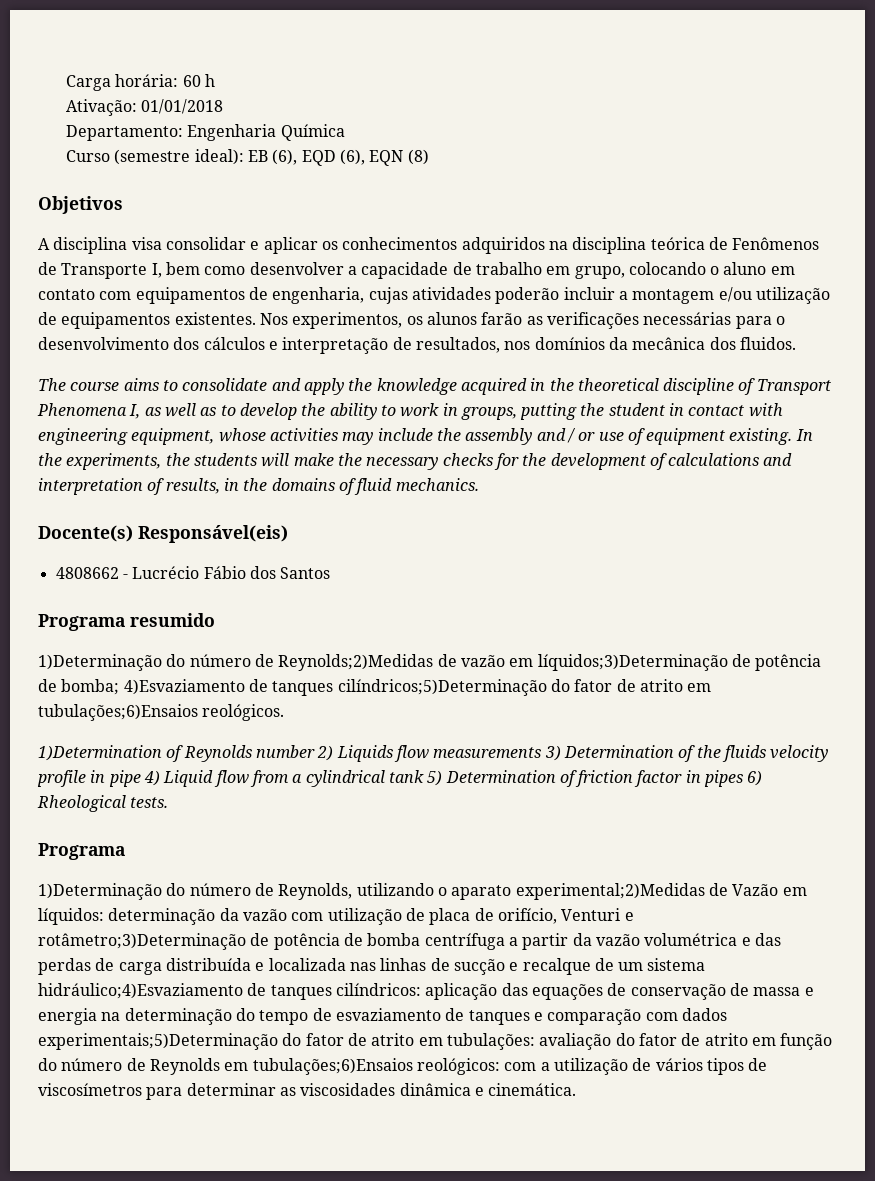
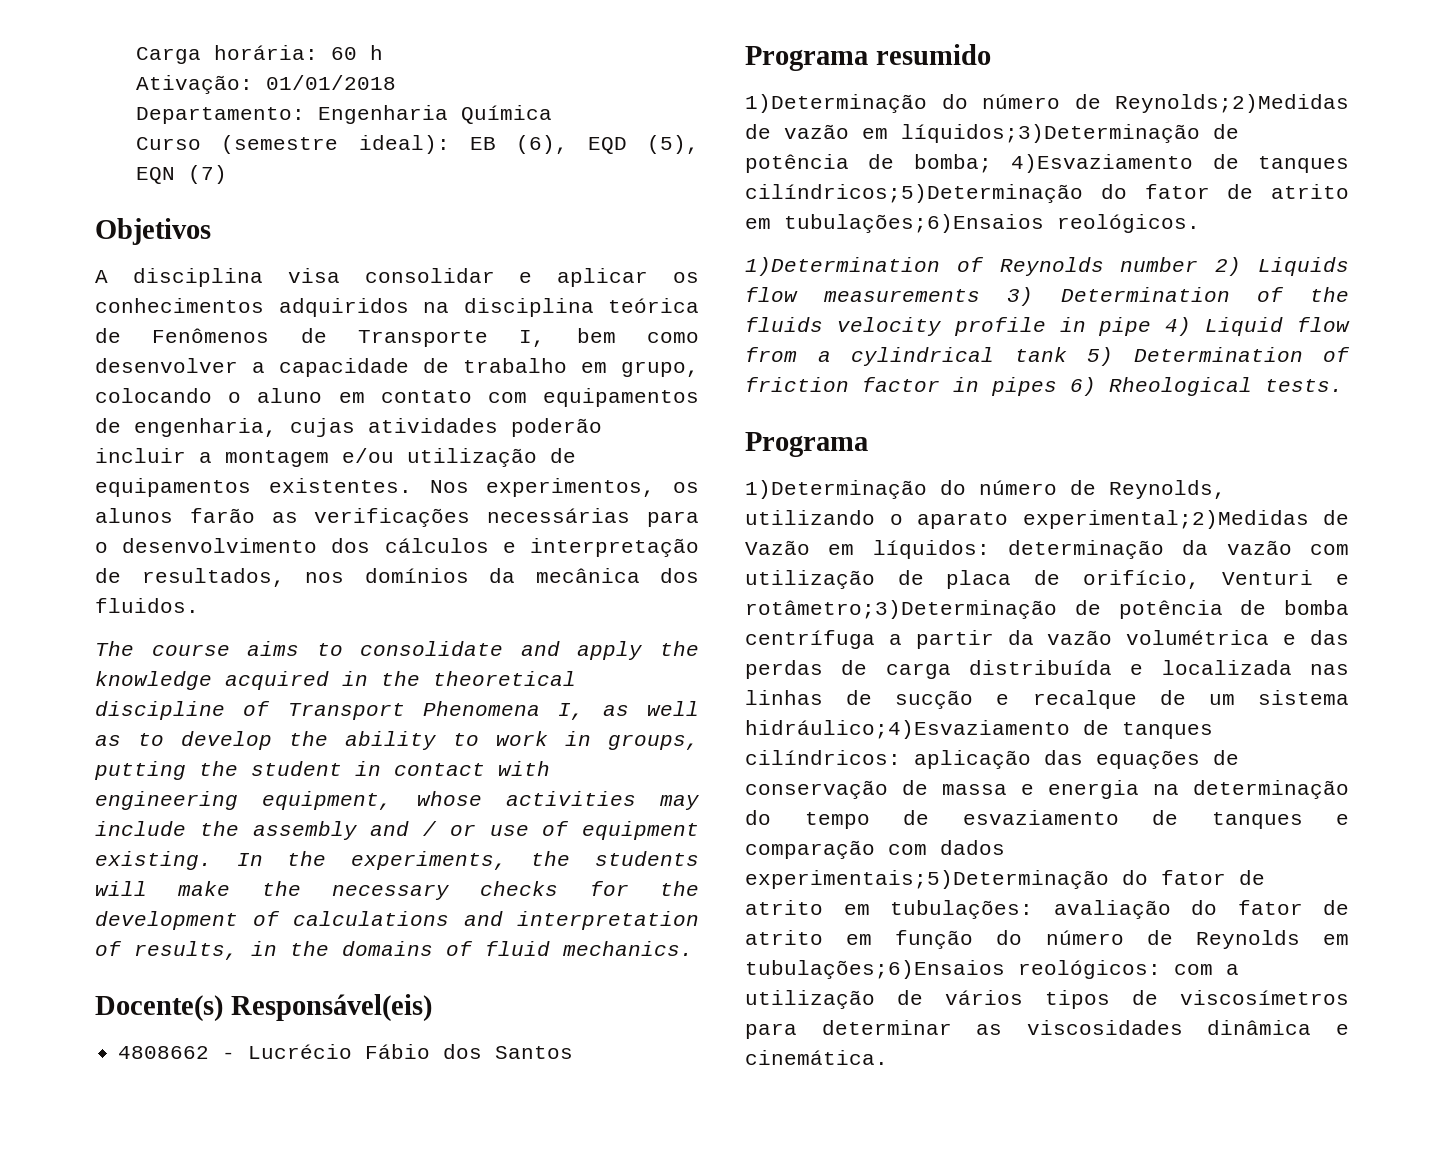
[339,149,429,166] (6), EQN (8) -> [647,135,700,154] [136,165,228,184] (5), EQN (7)

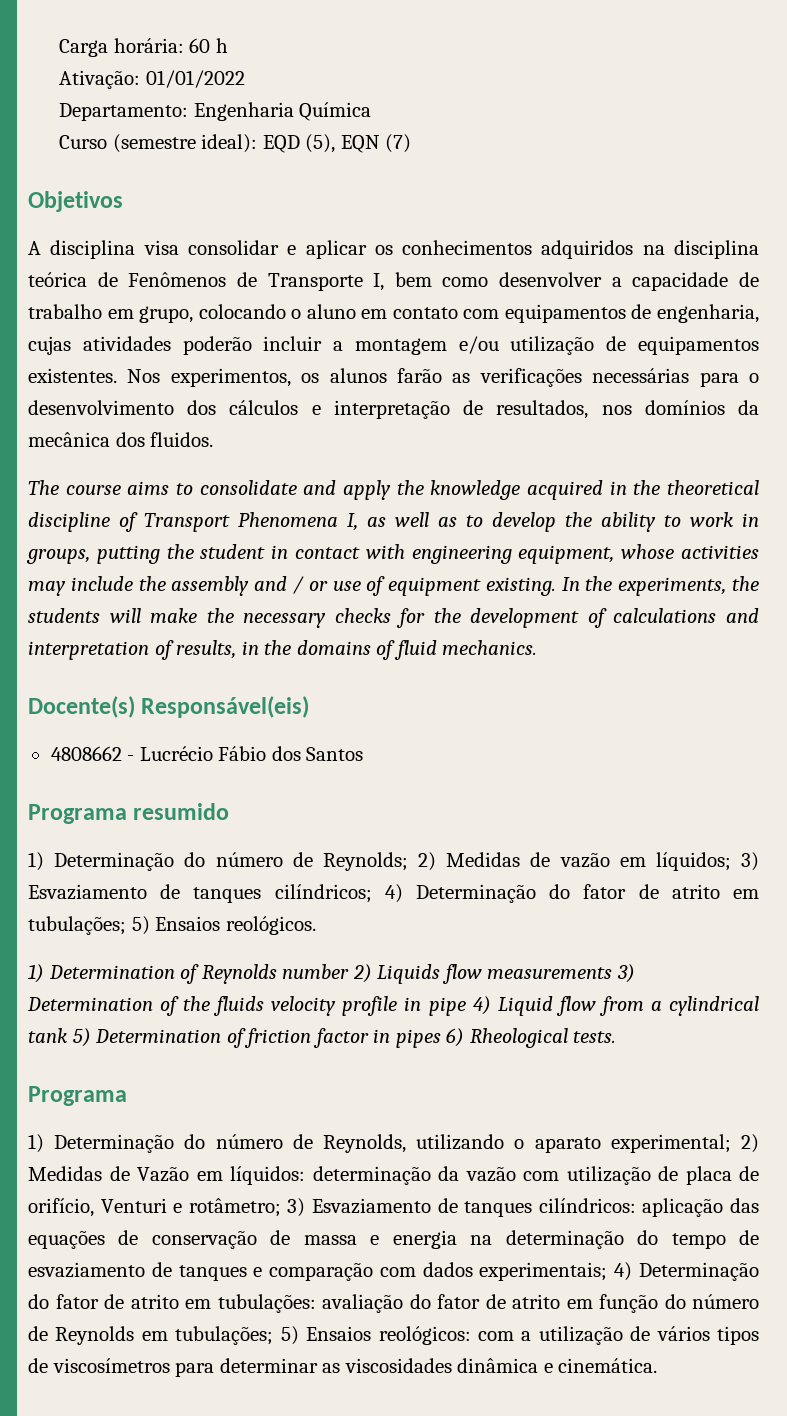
[266,75,397,90] 01/01/2018 -> [145,70,245,88] 01/01/2022
[469,135,568,154] EB (6), -> (258, 143) none
[745,94,1349,113] [745,124,1239,143] [745,154,1349,173] [745,184,1349,203] [745,214,1044,233] 1)Determinação do número de Reynolds;2)Medidas de vazão em líquidos;3)Determinação de potência de bomba; 4)Esvaziamento de tanques cilíndricos;5)Determinação do fator de atrito em tubulações;6)Ensaios -> [28,852,759,871] [28,884,760,903] [28,916,221,935] 1) Determinação do número de Reynolds; 2) Medidas de vazão em líquidos; 3) Esvaziamento de tanques cilíndricos; 4) Determinação do fator de atrito em tubulações; 5) Ensaios
[745,257,940,276] 1)Determination -> [28,964,175,983] 1) Determination
[745,480,927,499] 1)Determinação -> [28,1134,175,1153] 1) Determinação
[1022,510,1309,529] experimental;2)Medidas -> [610,1134,759,1153] [28,1166,102,1181] experimental; 2) Medidas
[745,600,1349,619] [745,630,1349,649] [745,660,1349,679] [745,690,1349,709] [745,720,1070,739] rotâmetro;3)Determinação de potência de bomba centrífuga a partir da vazão volumétrica e das perdas de carga distribuída e localizada nas linhas de sucção e recalque de um sistema hidráulico;4)Esvaziamento -> [188,1198,431,1217] rotâmetro; 3) Esvaziamento
[745,870,1109,889] experimentais;5)Determinação -> [479,1262,759,1281] experimentais; 4) Determinação
[745,960,1005,979] tubulações;6)Ensaios -> [175,1326,372,1345] tubulações; 5) Ensaios

